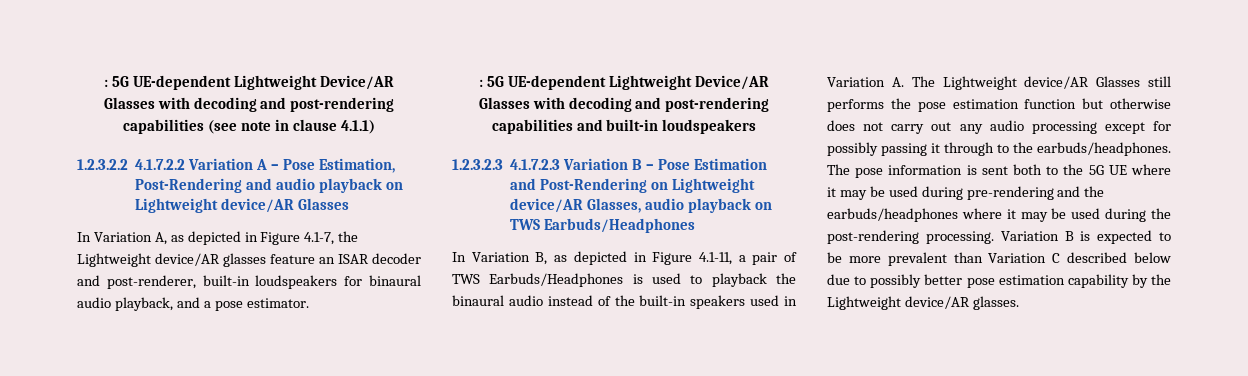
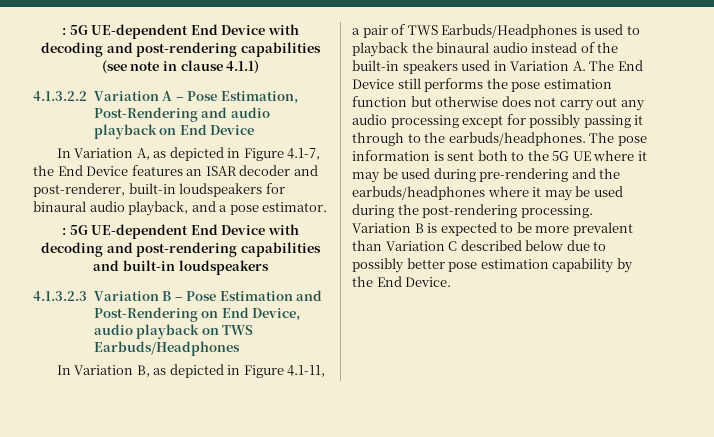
[104,75,394,90] [103,97,155,109] : 5G UE-dependent Lightweight Device/AR Glasses -> [62,24,266,39] : 5G UE-dependent End Device
[77,159,186,170] 1.2.3.2.2 4.1.7.2.2 -> [33,91,87,101] 4.1.3.2.2
[135,198,350,213] Lightweight device/AR Glasses -> [179,124,255,135] End Device
[77,253,315,267] Lightweight device/AR glasses feature -> [57,165,183,176] End Device features
[608,75,769,90] [478,97,530,109] Lightweight Device/AR Glasses -> [190,224,266,235] End Device
[452,159,561,170] 1.2.3.2.3 4.1.7.2.3 -> [33,291,87,301] 4.1.3.2.3
[671,178,755,193] [510,198,642,213] Lightweight device/AR Glasses, -> [221,307,301,321] End Device,
[942,76,1141,90] Lightweight device/AR Glasses -> [617,60,643,71] [352,79,394,89] End Device
[827,296,1019,310] Lightweight device/AR glasses. -> [376,276,452,287] End Device.

